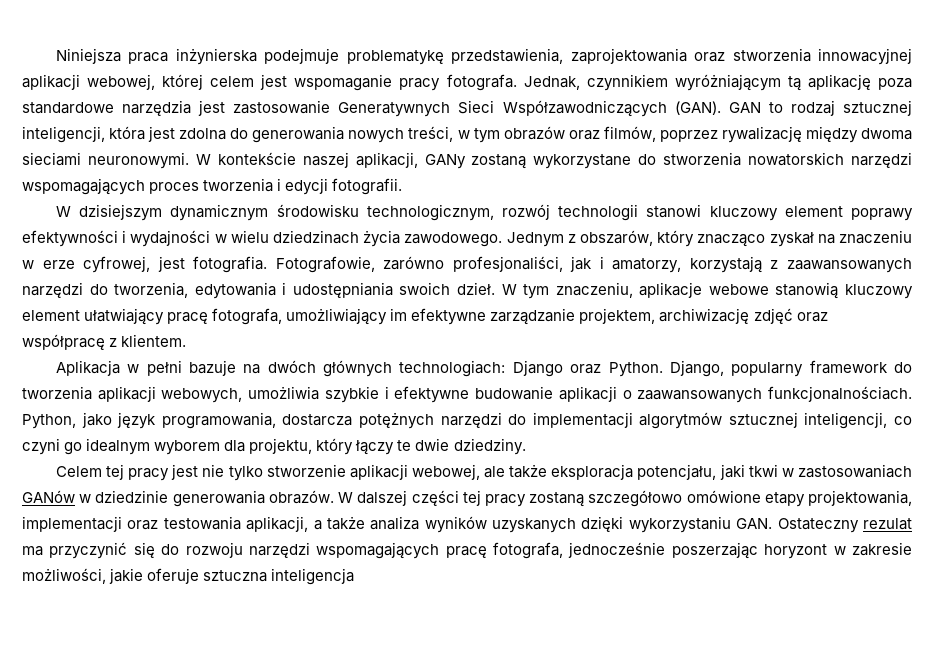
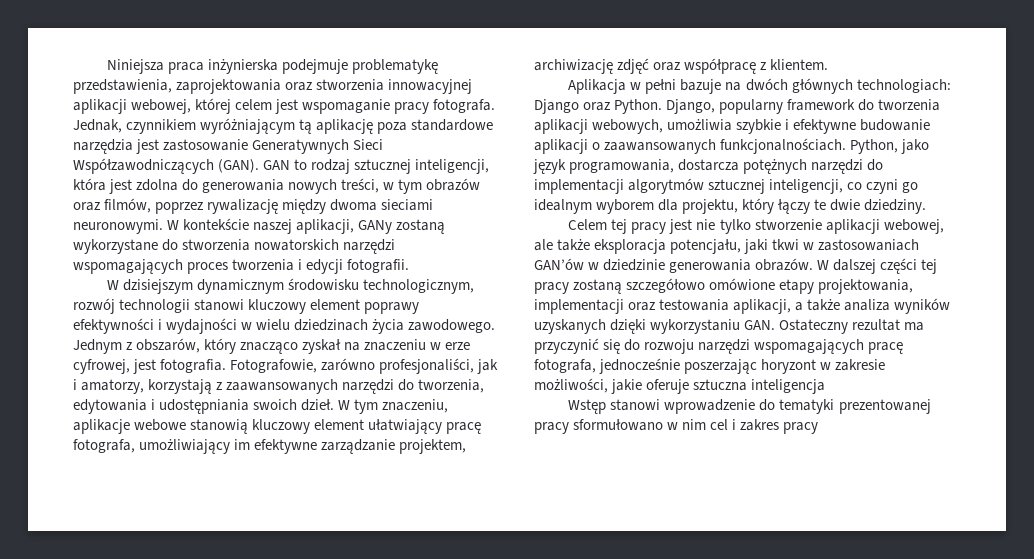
[22,490,75,503] GANów -> [534,258,584,270] GAN’ów
[862,518,912,530] rezulat -> [852,319,901,331] rezultat
(355, 576) none -> [568,399,931,414] [534,419,819,434] // Wstęp stanowi wprowadzenie do tematyki prezentowanej pracy sformułowano w nim cel i zakres pracy

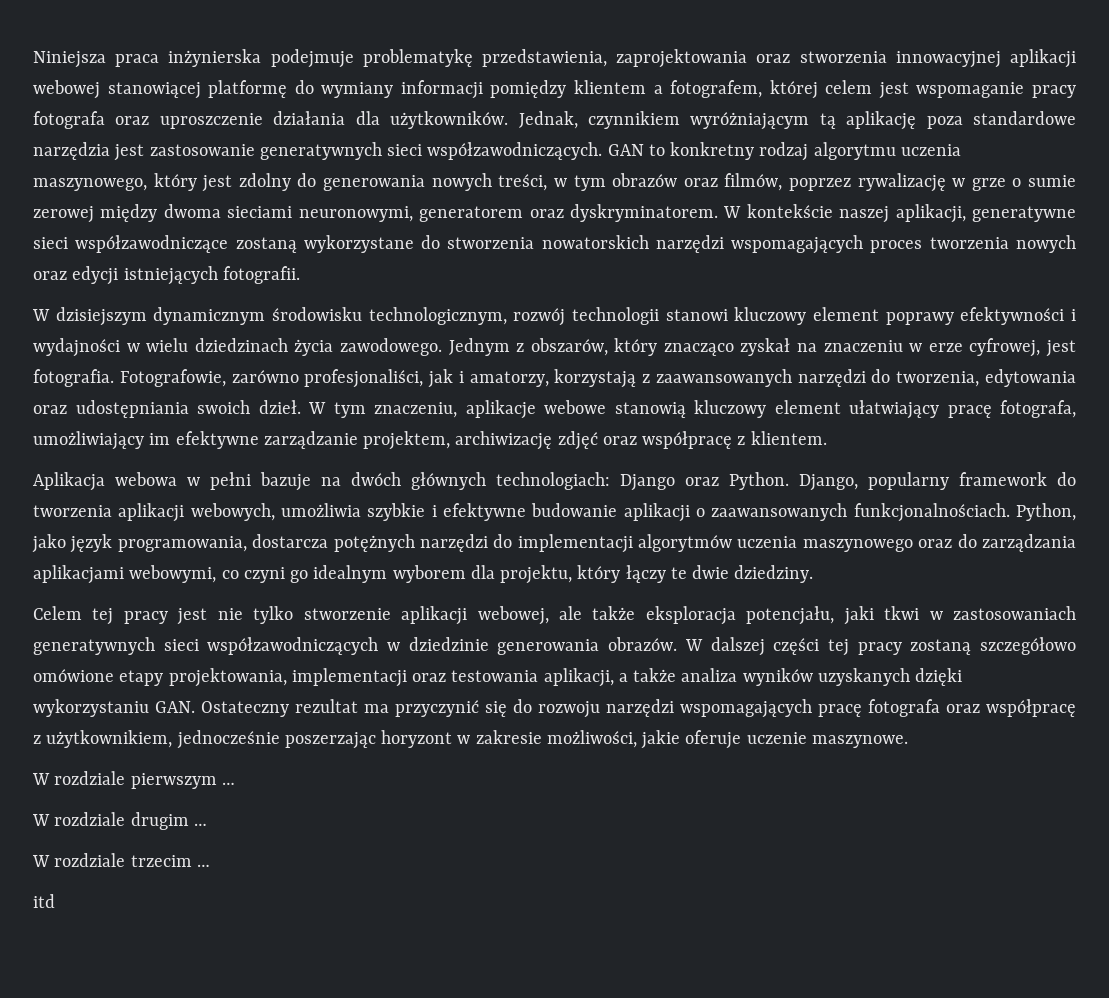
[131,99,192,114] webowej, -> [33,80,763,99] webowej stanowiącej platformę do wymiany informacji pomiędzy klientem a fotografem,
[433,99,496,113] fotografa. -> [33,111,509,129] fotografa oraz uproszczenie działania dla użytkowników.
[252,139,384,154] [73,158,490,174] [73,178,179,194] Generatywnych Sieci Współzawodniczących (GAN). GAN to rodzaj sztucznej inteligencji, która jest zdolna -> [259,142,961,161] [33,173,291,192] generatywnych sieci współzawodniczących. GAN to konkretny rodzaj algorytmu uczenia maszynowego, który jest zdolny
[282,199,434,214] [73,219,163,234] między dwoma sieciami neuronowymi. -> [952,175,1076,191] [33,204,718,223] w grze o sumie zerowej między dwoma sieciami neuronowymi, generatorem oraz dyskryminatorem.
[358,220,393,234] GANy -> [971,206,1076,222] [33,235,229,253] generatywne sieci współzawodniczące
[298,259,344,274] i edycji -> [1015,235,1076,253] [33,266,218,285] nowych oraz edycji istniejących
[151,399,156,410] i -> [33,405,67,414] oraz
(627, 86) none -> [115,472,177,486] webowa
[708,179,844,194] sztucznej inteligencji, -> [737,534,1076,552] [33,565,217,584] uczenia maszynowego oraz do zarządzania aplikacjami webowymi,
[534,258,584,270] GAN’ów -> [33,637,379,655] generatywnych sieci współzawodniczących
[534,359,596,373] fotografa, -> [868,699,1076,717] [33,730,173,748] fotografa oraz współpracę z użytkownikiem,
[693,379,826,394] [568,399,931,414] [534,419,819,434] sztuczna inteligencja // Wstęp stanowi wprowadzenie do tematyki prezentowanej pracy sformułowano w nim cel i zakres pracy -> [746,732,908,748] [32,771,235,789] [32,812,207,830] [32,853,210,867] [33,894,55,908] uczenie maszynowe. // W rozdziale pierwszym … // W rozdziale drugim … // W rozdziale trzecim … // itd

